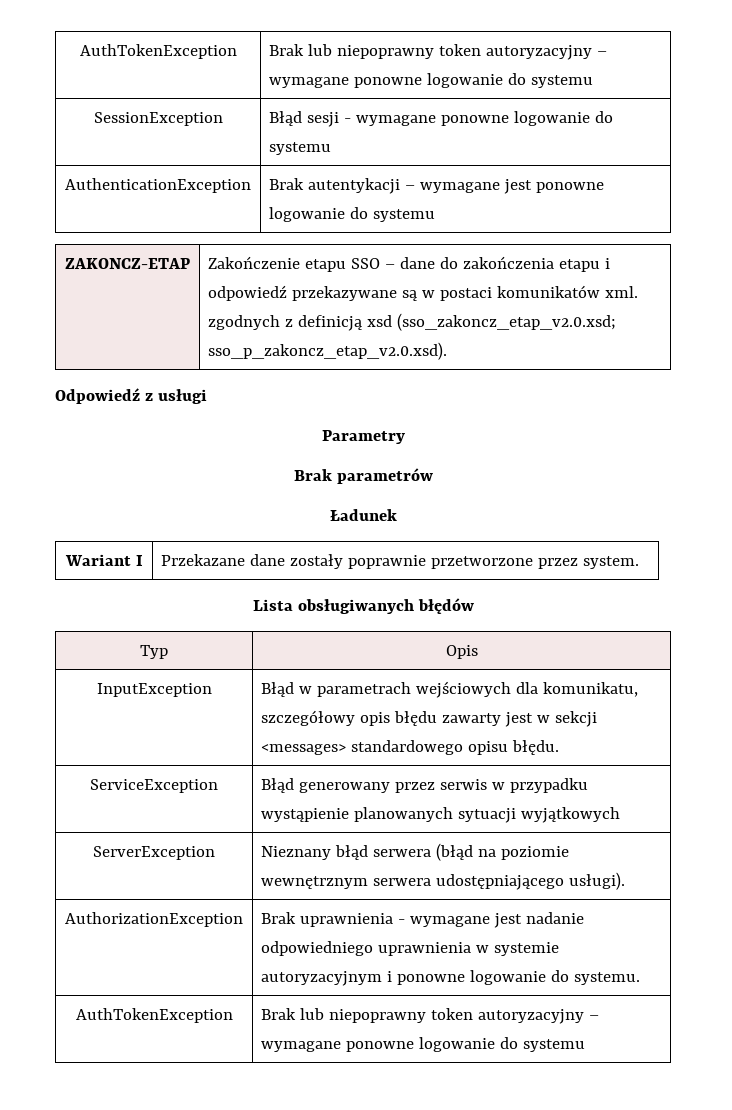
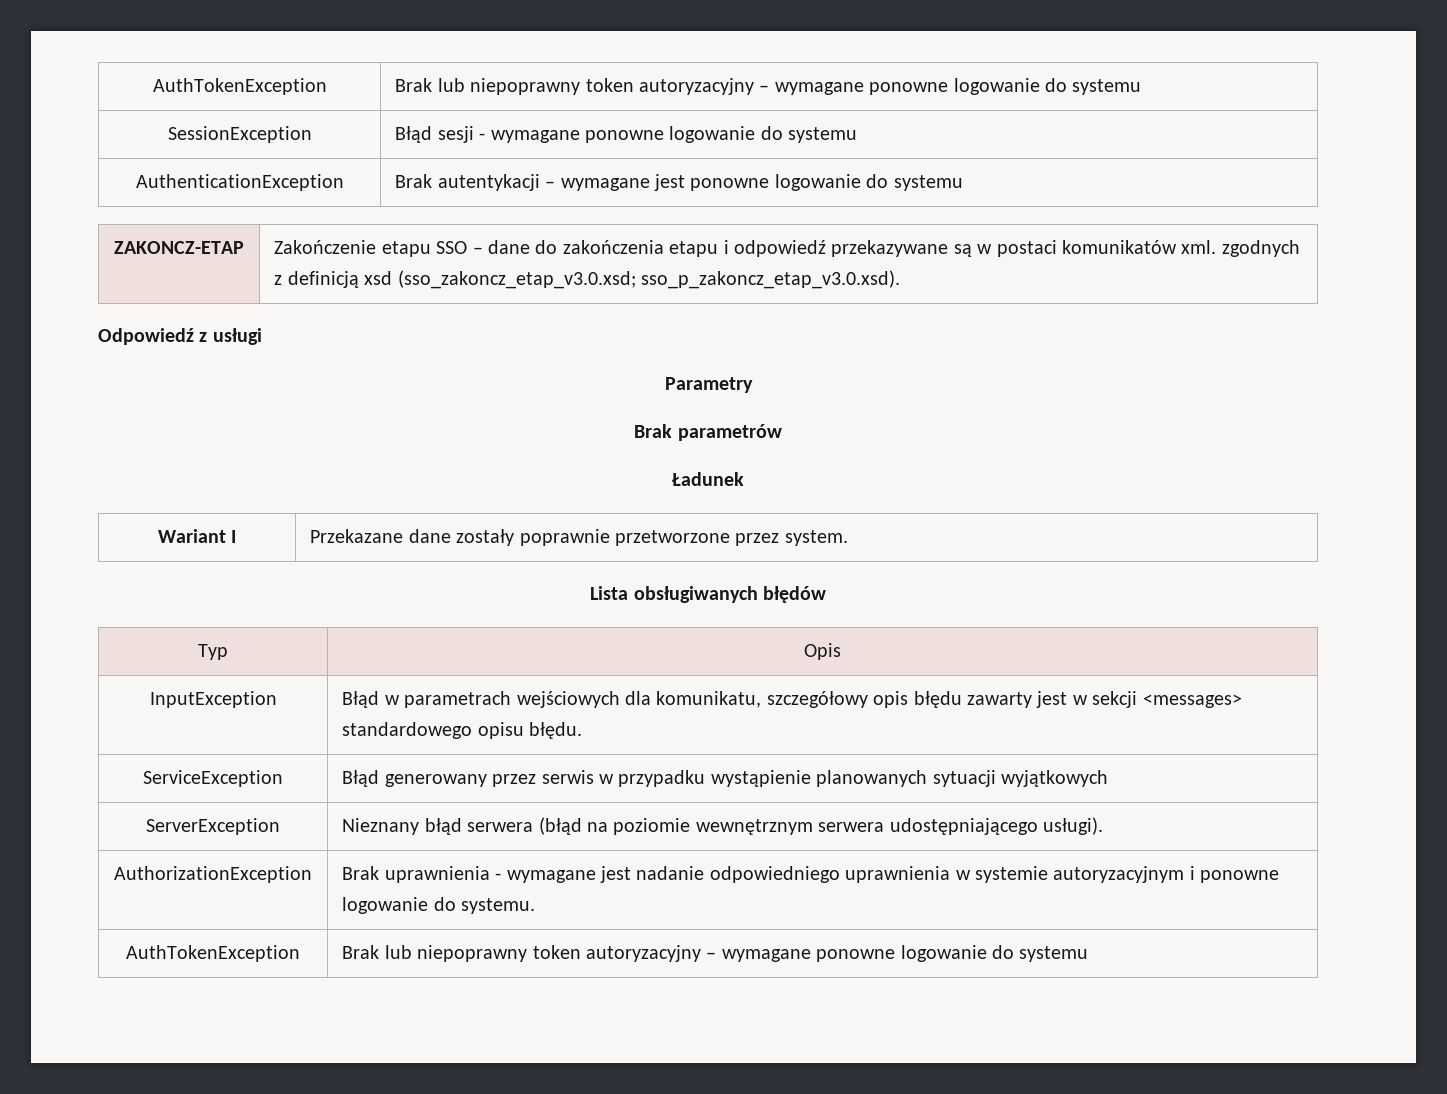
[397,313,617,331] [208,342,448,360] (sso_zakoncz_etap_v2.0.xsd; sso_p_zakoncz_etap_v2.0.xsd). -> [397,270,901,289] (sso_zakoncz_etap_v3.0.xsd; sso_p_zakoncz_etap_v3.0.xsd).

